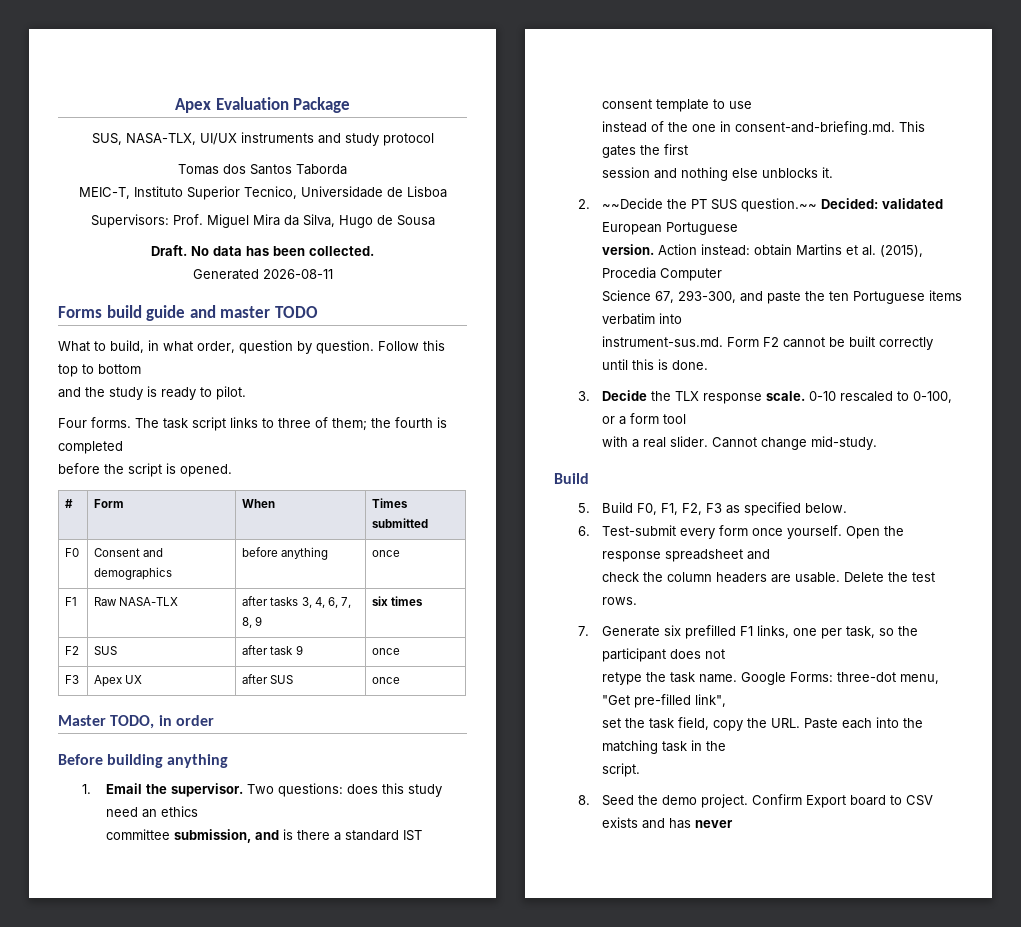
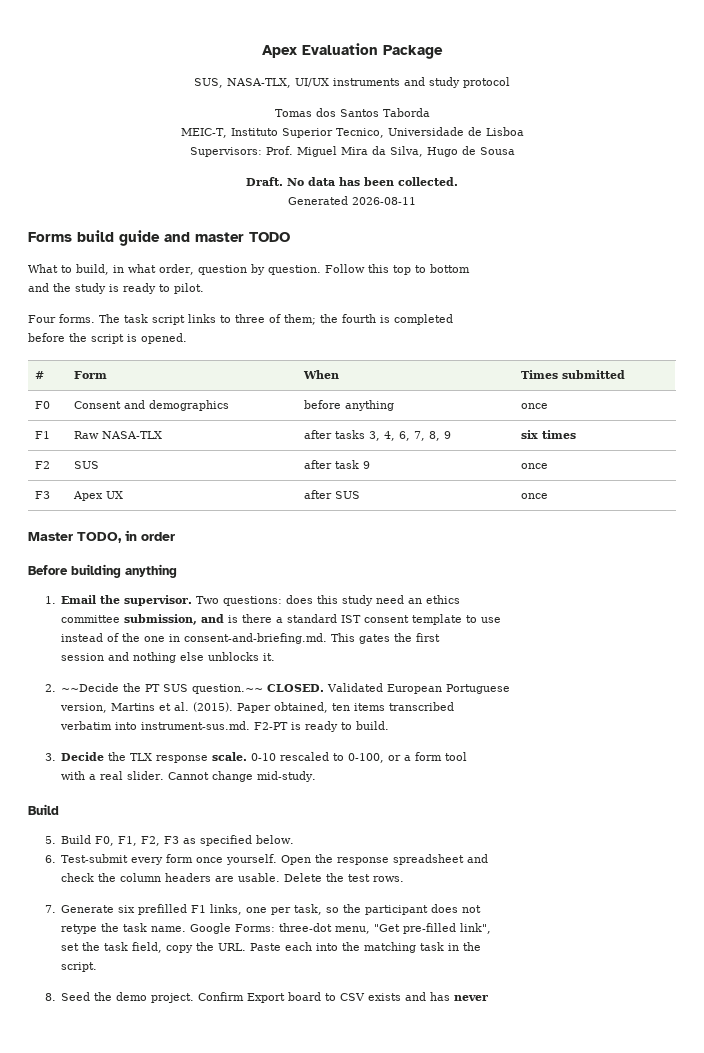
[821,198,944,209] Decided: validated -> [267,683,384,692] CLOSED. Validated
[602,244,924,257] [602,267,723,281] [602,290,963,304] [602,313,683,325] [602,336,934,350] [602,359,709,370] version. Action instead: obtain Martins et al. (2015), Procedia Computer // Science 67, 293-300, and paste the ten Portuguese items verbatim into // instrument-sus.md. Form F2 cannot be built correctly until this is done. -> [60,702,455,713] [60,721,390,732] version, Martins et al. (2015). Paper obtained, ten items transcribed // verbatim into instrument-sus.md. F2-PT is ready to build.

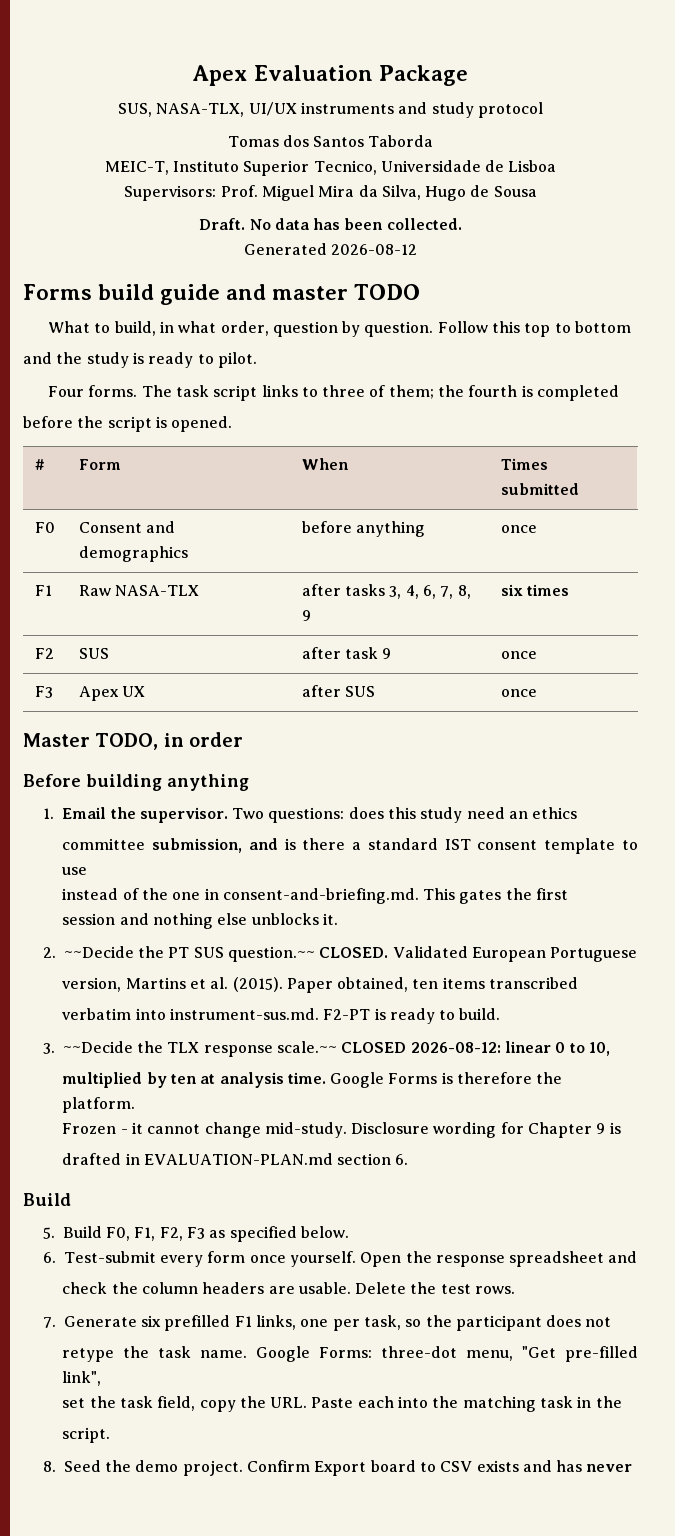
[352,197,416,205] 2026-08-11 -> [331,244,418,255] 2026-08-12
[61,752,105,761] Decide -> [62,1041,133,1053] ~~Decide
[212,752,468,763] [61,771,317,782] scale. 0-10 rescaled to 0-100, or a form tool // with a real slider. Cannot change mid-study. -> [276,1041,610,1056] [62,1072,563,1088] [62,1097,136,1113] [62,1122,621,1138] [62,1153,409,1165] scale.~~ CLOSED 2026-08-12: linear 0 to 10, // multiplied by ten at analysis time. Google Forms is therefore the platform. // Frozen - it cannot change mid-study. Disclosure wording for Chapter 9 is // drafted in EVALUATION-PLAN.md section 6.

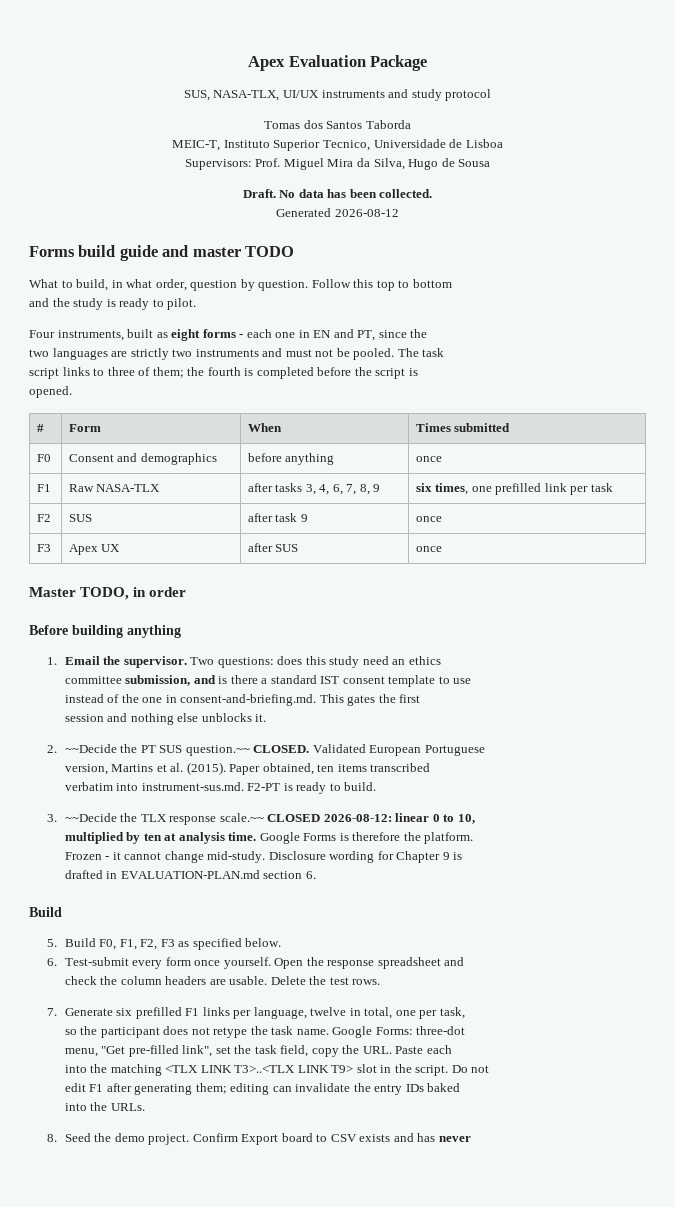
[88,385,138,397] forms. -> [57,329,428,341] [29,348,395,360] instruments, built as eight forms - each one in EN and PT, since the // two languages are strictly two instruments and must not be pooled.
(209, 391) none -> (445, 352) //
(620, 393) // -> (314, 373) none
(167, 422) none -> (418, 372) //
[527,584,570,596] times -> [435,483,613,495] times, one prefilled link per task
[255,1315,296,1330] links, -> [202,1007,393,1019] links per language, twelve in total,
(401, 1322) none -> (465, 1013) //
(612, 1322) // -> (210, 1031) none
(458, 1352) none -> (466, 1030) //
(102, 1378) // -> (213, 1051) none
(394, 1402) none -> (452, 1049) //
[540,1396,622,1408] [62,1427,111,1443] task in the // script. -> [165,1064,490,1076] [64,1083,461,1095] [64,1102,145,1111] <TLX LINK T3>..<TLX LINK T9> slot in the script. Do not // edit F1 after generating them; editing can invalidate the entry IDs baked // into the URLs.

